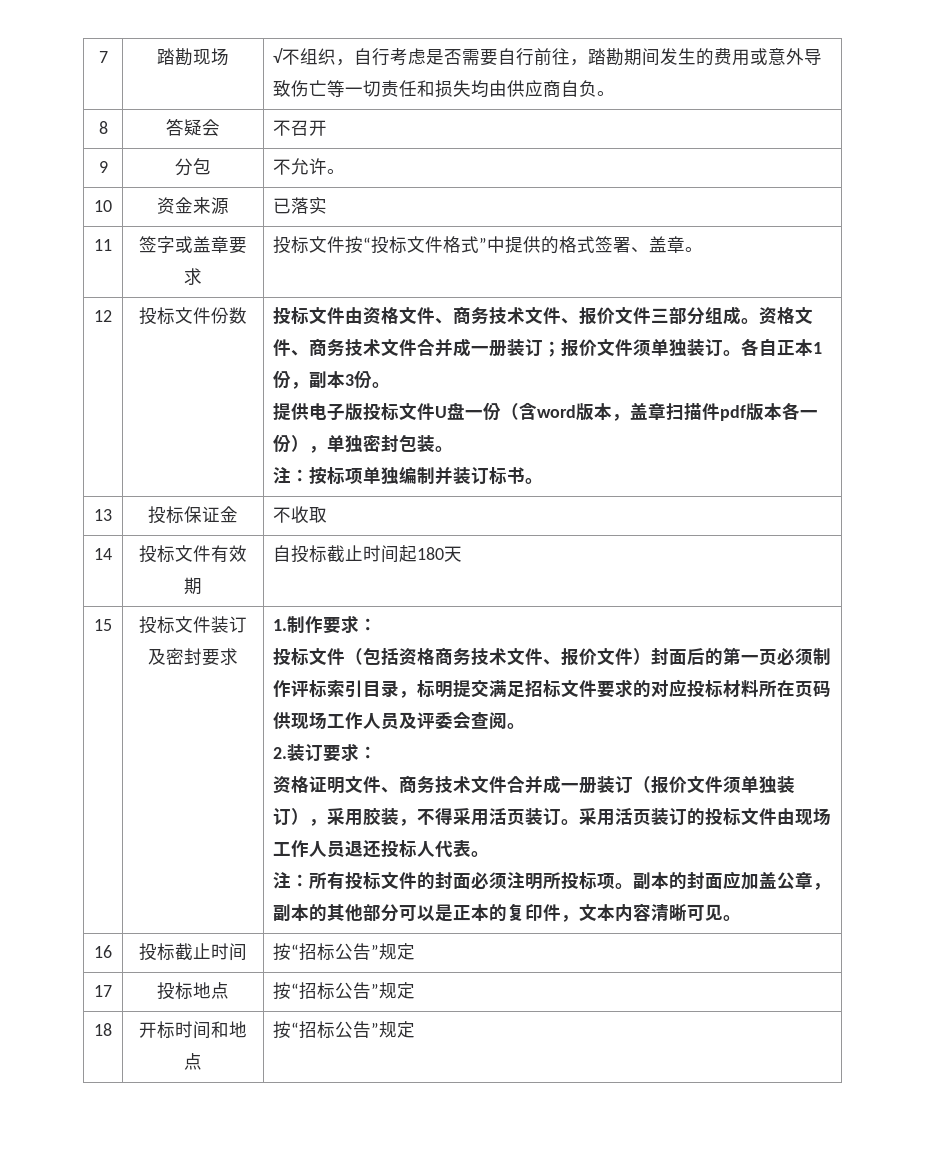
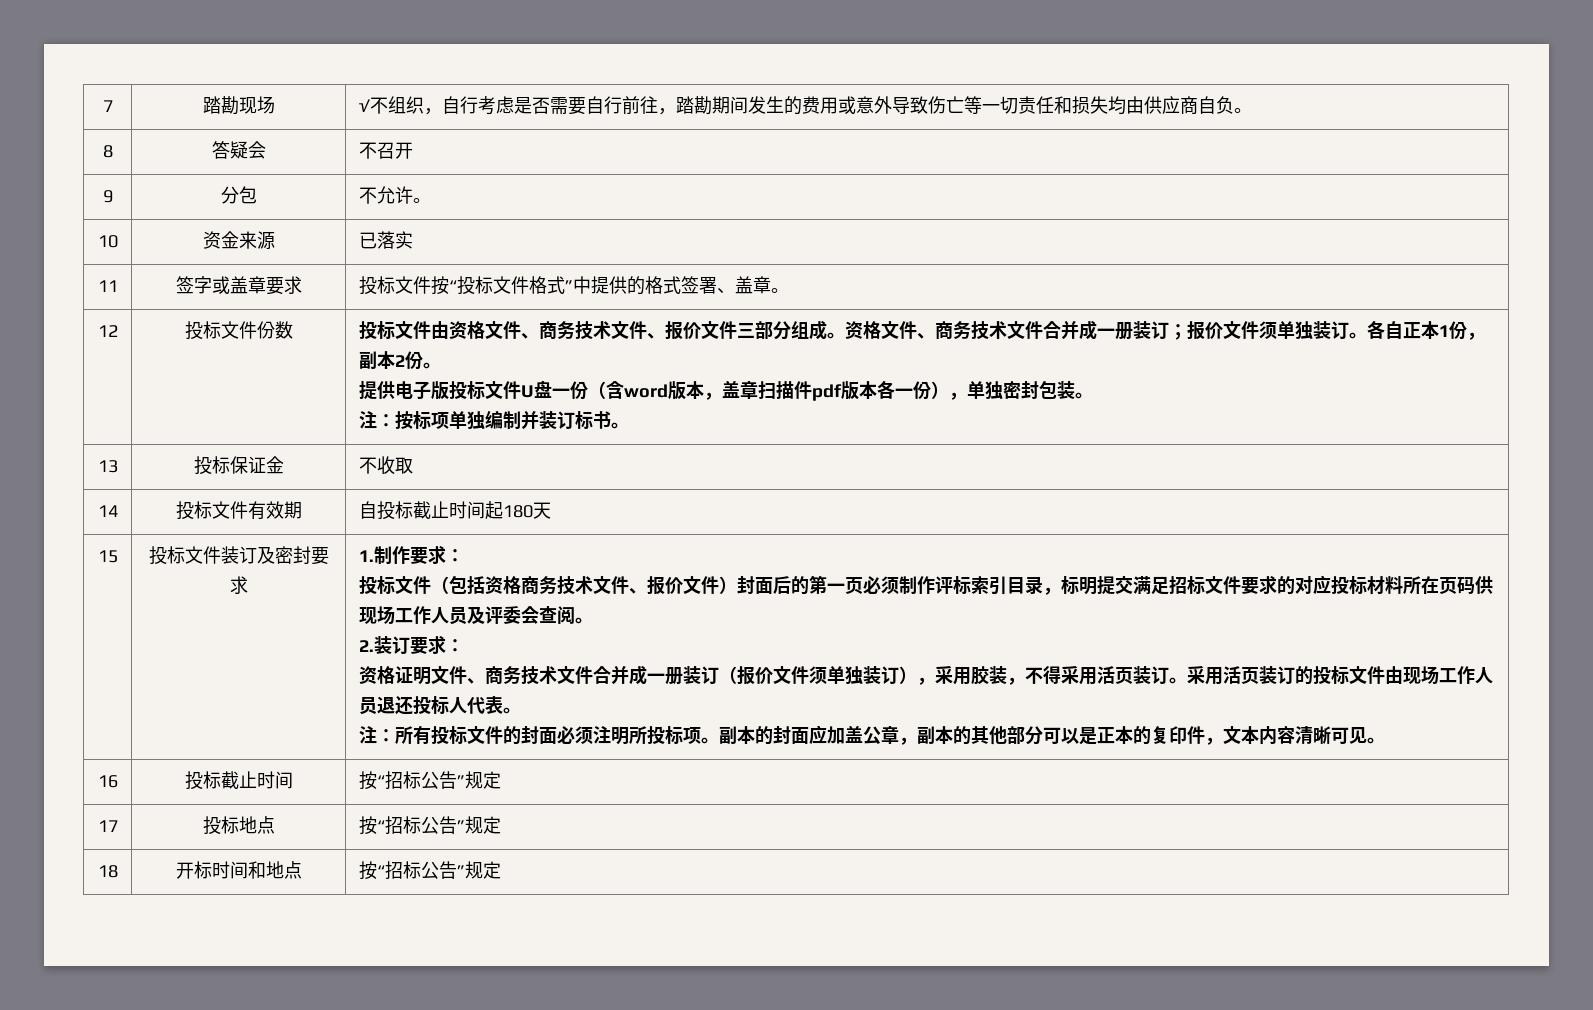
[345,374,355,386] 3 -> [394,355,405,367] 2

